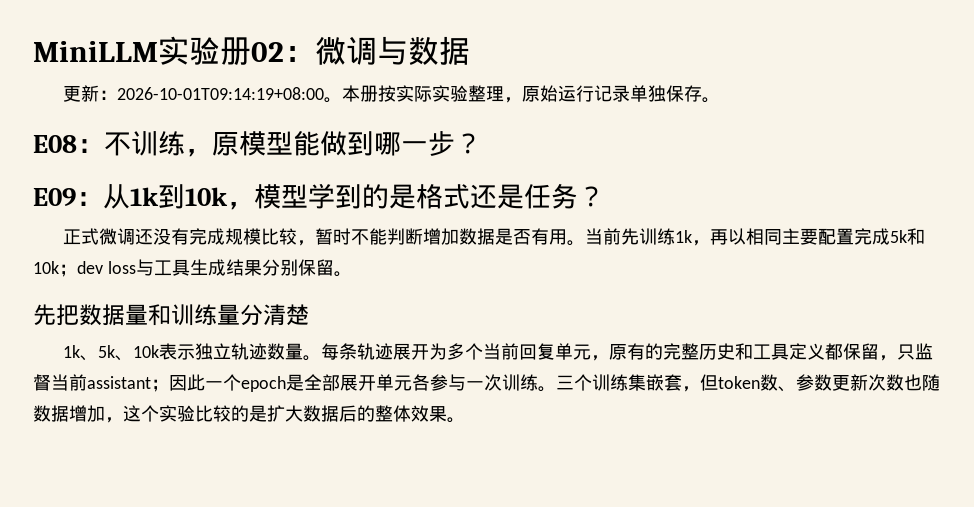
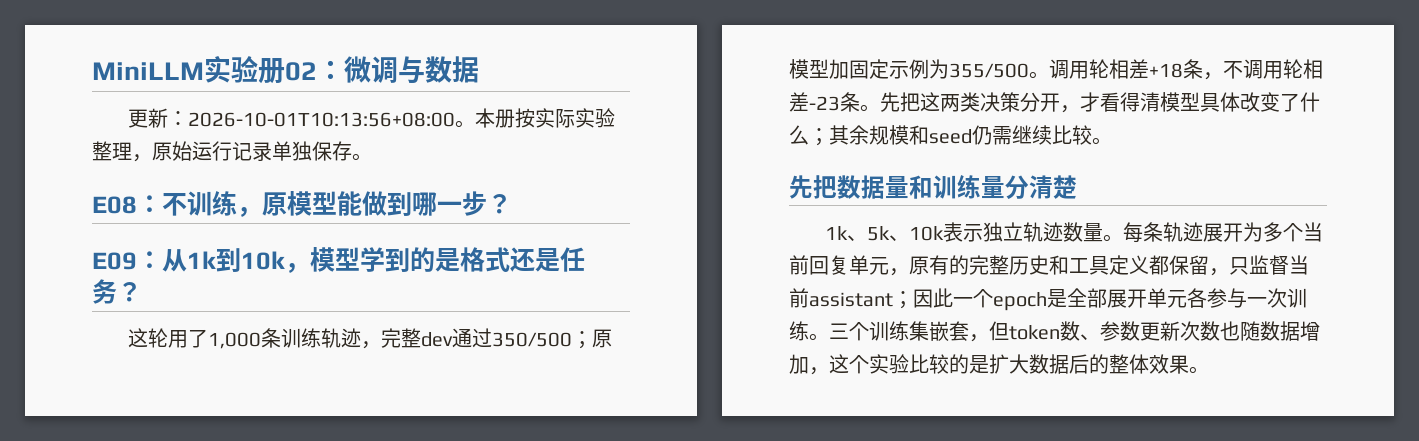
[117,87,325,100] 2026-10-01T09:14:19+08:00 -> [188,112,456,127] 2026-10-01T10:13:56+08:00
[63,228,926,246] [33,259,334,277] 正式微调还没有完成规模比较，暂时不能判断增加数据是否有用。当前先训练1k，再以相同主要配置完成5k和10k；dev loss与工具生成结果分别保留 -> [128,328,613,349] [789,59,1323,80] [789,92,1320,113] [789,125,1092,146] 这轮用了1,000条训练轨迹，完整dev通过350/500；原模型加固定示例为355/500。调用轮相差+18条，不调用轮相差-23条。先把这两类决策分开，才看得清模型具体改变了什么；其余规模和seed仍需继续比较

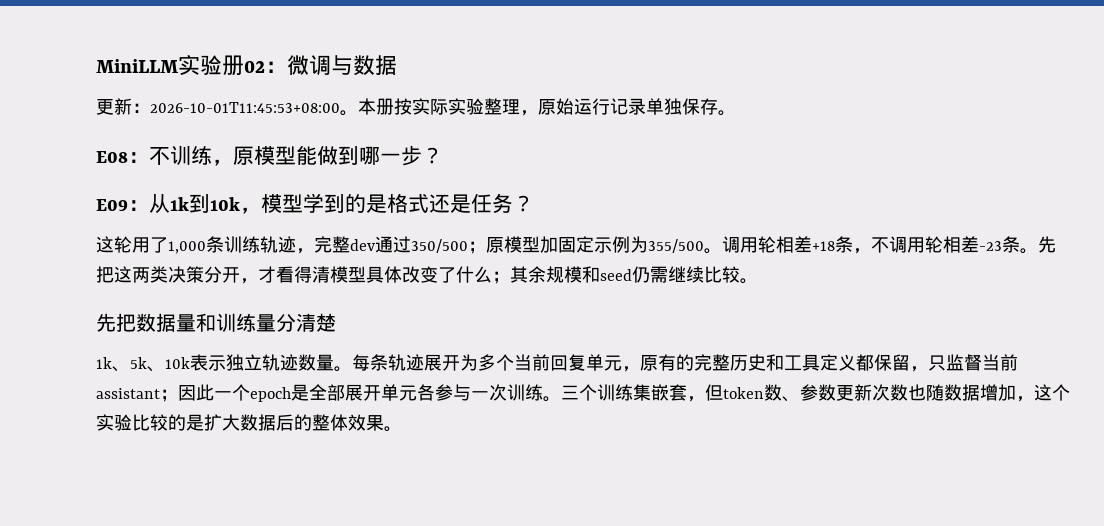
[188,112,456,127] 2026-10-01T10:13:56+08:00 -> [150,102,340,113] 2026-10-01T11:45:53+08:00

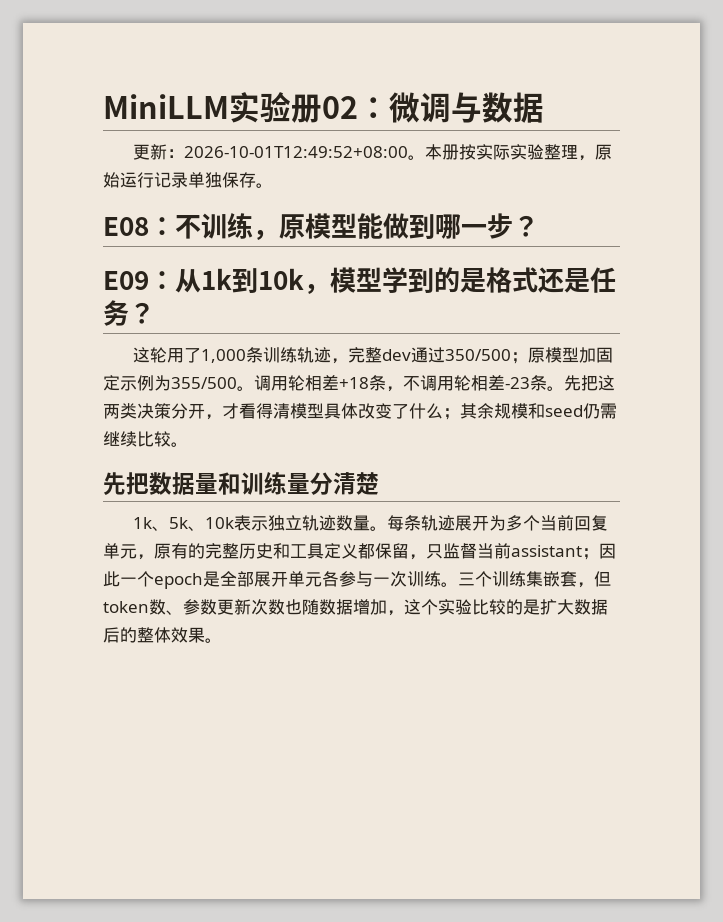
[150,102,340,113] 2026-10-01T11:45:53+08:00 -> [183,146,408,158] 2026-10-01T12:49:52+08:00

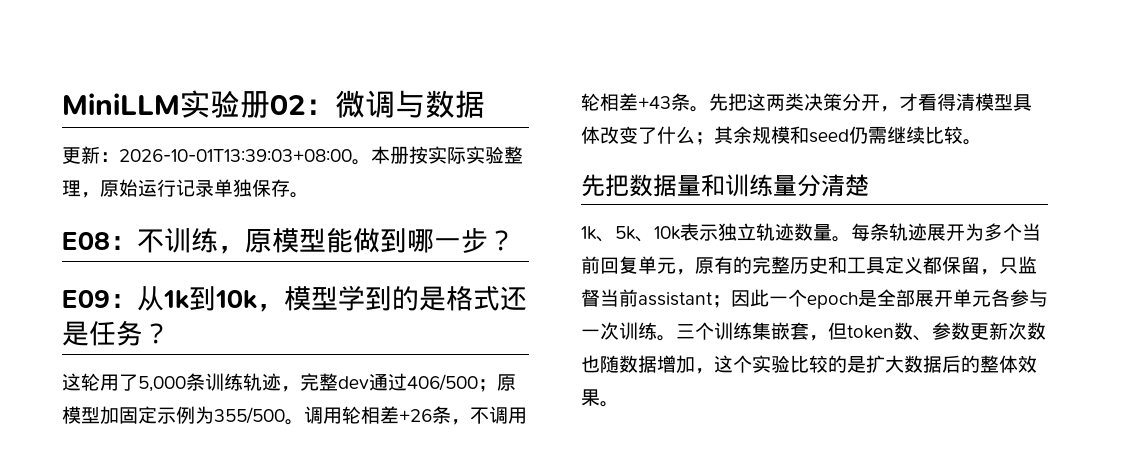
[183,146,408,158] 2026-10-01T12:49:52+08:00 -> [119,149,352,162] 2026-10-01T13:39:03+08:00
[200,349,246,363] 1,000 -> [138,376,186,392] 5,000
[444,349,511,361] 350/500 -> [407,374,478,391] 406/500
[339,377,369,389] +18 -> [399,409,432,422] +26
[505,377,530,389] -23 -> [638,96,671,109] +43

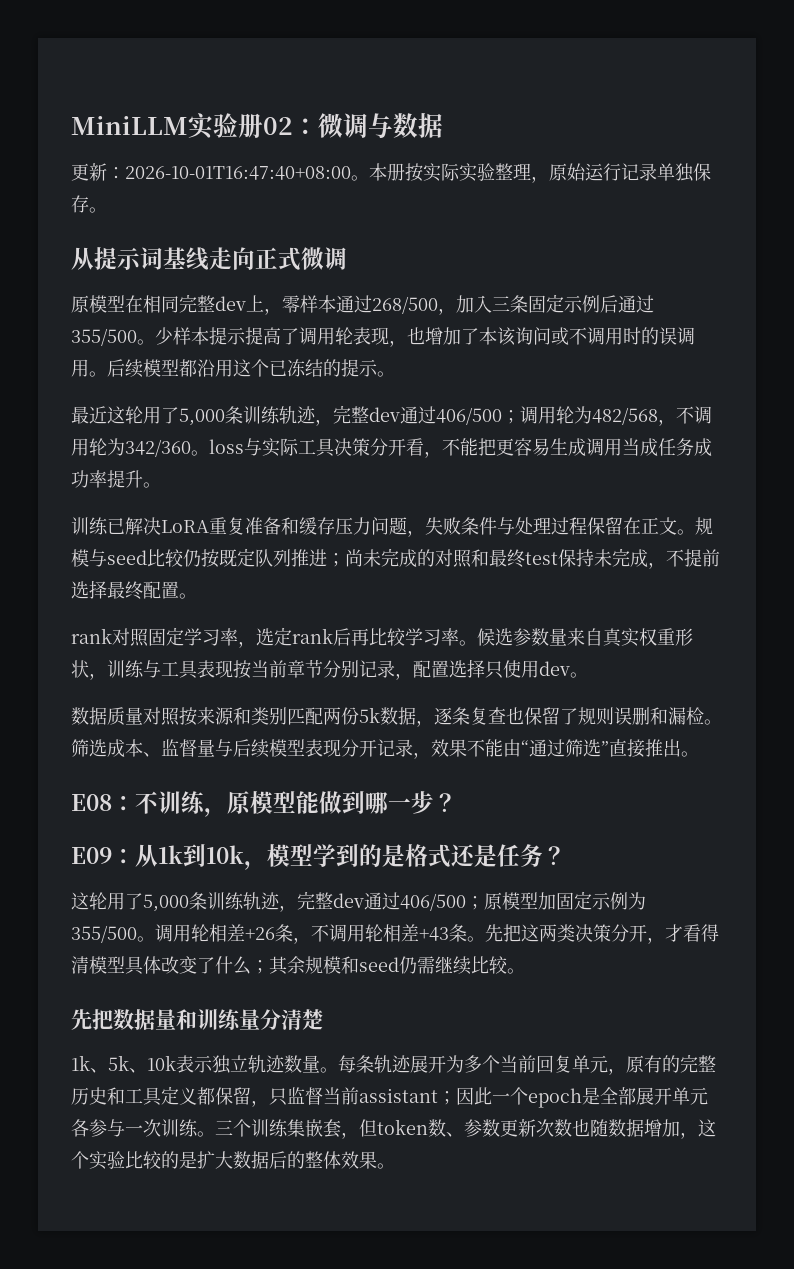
[119,149,352,162] 2026-10-01T13:39:03+08:00 -> [125,166,351,180] 2026-10-01T16:47:40+08:00
(309, 195) none -> [71,247,347,271] [71,294,654,315] [71,327,695,347] [71,359,395,378] [71,405,712,426] [71,438,712,458] [71,470,161,488] [71,517,713,537] [71,548,720,569] [71,580,197,600] [71,627,693,648] [71,659,588,680] [71,707,722,727] [71,739,699,759] // 从提示词基线走向正式微调 // 原模型在相同完整dev上，零样本通过268/500，加入三条固定示例后通过355/500。少样本提示提高了调用轮表现，也增加了本该询问或不调用时的误调用。后续模型都沿用这个已冻结的提示。 // 最近这轮用了5,000条训练轨迹，完整dev通过406/500；调用轮为482/568，不调用轮为342/360。loss与实际工具决策分开看，不能把更容易生成调用当成任务成功率提升。 // 训练已解决LoRA重复准备和缓存压力问题，失败条件与处理过程保留在正文。规模与seed比较仍按既定队列推进；尚未完成的对照和最终test保持未完成，不提前选择最终配置。 // rank对照固定学习率，选定rank后再比较学习率。候选参数量来自真实权重形状，训练与工具表现按当前章节分别记录，配置选择只使用dev。 // 数据质量对照按来源和类别匹配两份5k数据，逐条复查也保留了规则误删和漏检。筛选成本、监督量与后续模型表现分开记录，效果不能由“通过筛选”直接推出。

